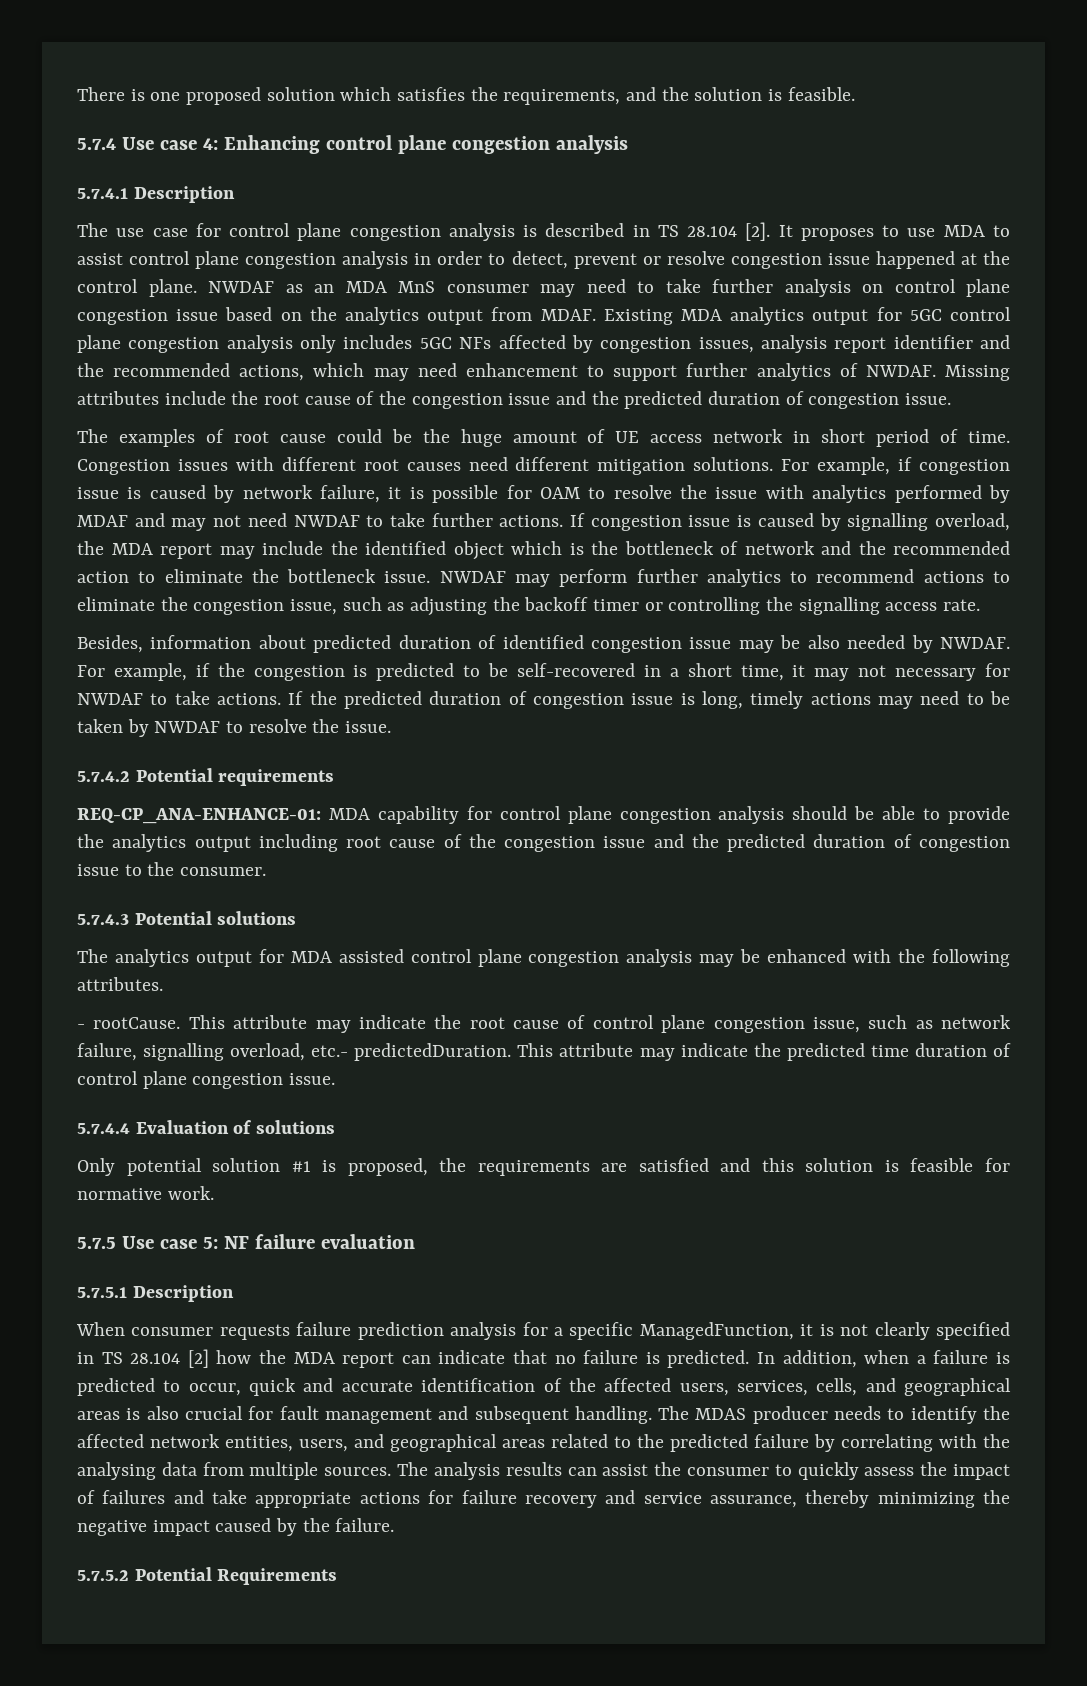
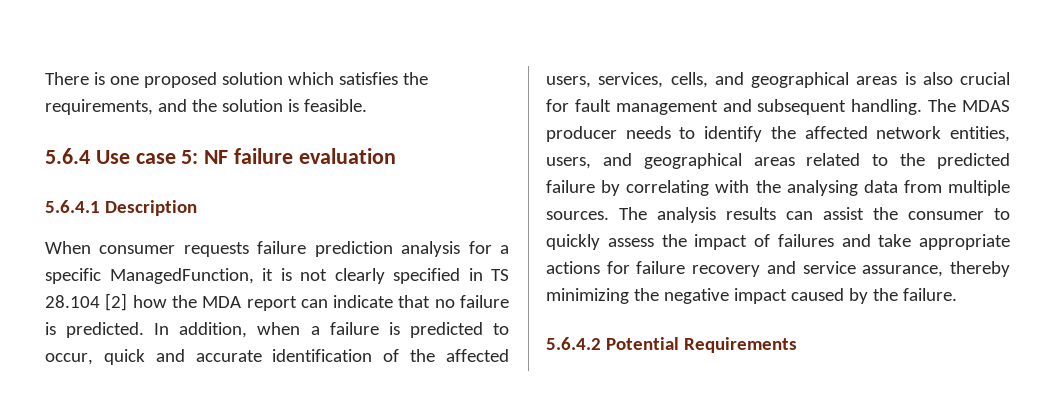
[77,135,628,154] [77,186,235,203] [77,222,1011,241] [77,251,1010,269] [77,279,1010,297] [77,307,1012,325] [77,335,1010,353] [77,363,1011,381] [77,391,952,409] [77,429,1011,447] [77,457,1010,475] [77,485,1011,503] [77,513,1011,531] [77,541,1010,560] [77,569,1011,587] [77,597,981,616] [77,635,1011,653] [77,663,1011,681] [77,691,1011,709] [77,719,392,737] [77,768,335,786] [77,806,1010,824] [77,834,1010,852] [77,862,267,876] [77,911,297,925] [77,949,1010,967] [77,977,163,991] [77,1015,1011,1033] [77,1043,1012,1061] [77,1071,336,1089] [77,1120,336,1134] [77,1158,1010,1176] [77,1186,214,1200] [77,1237,116,1249] 5.7.4 Use case 4: Enhancing control plane congestion analysis // 5.7.4.1 Description // The use case for control plane congestion analysis is described in TS 28.104 [2]. It proposes to use MDA to assist control plane congestion analysis in order to detect, prevent or resolve congestion issue happened at the control plane. NWDAF as an MDA MnS consumer may need to take further analysis on control plane congestion issue based on the analytics output from MDAF. Existing MDA analytics output for 5GC control plane congestion analysis only includes 5GC NFs affected by congestion issues, analysis report identifier and the recommended actions, which may need enhancement to support further analytics of NWDAF. Missing attributes include the root cause of the congestion issue and the predicted duration of congestion issue. // The examples of root cause could be the huge amount of UE access network in short period of time. Congestion issues with different root causes need different mitigation solutions. For example, if congestion issue is caused by network failure, it is possible for OAM to resolve the issue with analytics performed by MDAF and may not need NWDAF to take further actions. If congestion issue is caused by signalling overload, the MDA report may include the identified object which is the bottleneck of network and the recommended action to eliminate the bottleneck issue. NWDAF may perform further analytics to recommend actions to eliminate the congestion issue, such as adjusting the backoff timer or controlling the signalling access rate. // Besides, information about predicted duration of identified congestion issue may be also needed by NWDAF. For example, if the congestion is predicted to be self-recovered in a short time, it may not necessary for NWDAF to take actions. If the predicted duration of congestion issue is long, timely actions may need to be taken by NWDAF to resolve the issue. // 5.7.4.2 Potential requirements // REQ-CP_ANA-ENHANCE-01: MDA capability for control plane congestion analysis should be able to provide the analytics output including root cause of the congestion issue and the predicted duration of congestion issue to the consumer. // 5.7.4.3 Potential solutions // The analytics output for MDA assisted control plane congestion analysis may be enhanced with the following attributes. // - rootCause. This attribute may indicate the root cause of control plane congestion issue, such as network failure, signalling overload, etc.- predictedDuration. This attribute may indicate the predicted time duration of control plane congestion issue. // 5.7.4.4 Evaluation of solutions // Only potential solution #1 is proposed, the requirements are satisfied and this solution is feasible for normative work. // 5.7.5 -> [45,148,90,164] 5.6.4
[77,1287,127,1298] 5.7.5.1 -> [45,200,100,213] 5.6.4.1
[77,1570,129,1581] 5.7.5.2 -> [546,337,601,350] 5.6.4.2

